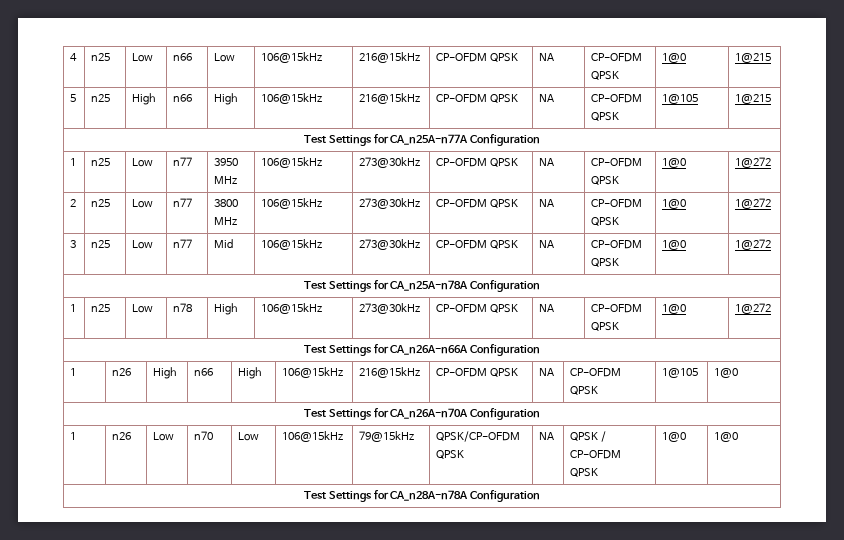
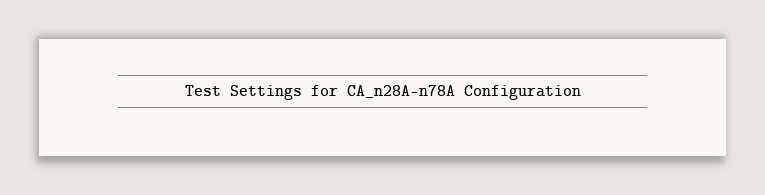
[70,53,78,61] [91,53,111,61] [132,53,154,62] [173,53,193,61] [214,53,236,62] [261,52,323,63] [359,52,421,63] [436,53,519,62] [539,53,555,61] [591,53,643,62] [591,71,620,80] [662,53,687,63] [735,53,772,63] [70,94,77,102] [91,94,111,102] [132,93,157,105] [173,94,193,102] [214,93,239,105] [261,93,323,104] [359,93,421,104] [436,94,519,103] [539,94,555,102] [591,94,643,103] [591,112,620,121] [662,94,699,104] [735,94,772,104] [303,134,541,146] [70,158,77,166] [91,158,111,166] [132,158,154,167] [173,157,193,166] [214,158,239,166] [214,176,238,184] [261,157,323,168] [359,157,421,168] [436,158,519,167] [539,158,555,166] [591,158,643,167] [591,176,620,185] [662,158,687,168] [735,157,772,168] [70,199,77,207] [91,199,111,207] [132,199,154,208] [173,198,193,207] [214,199,239,207] [214,217,238,225] [261,198,323,209] [359,198,421,209] [436,199,519,208] [539,199,555,207] [591,199,643,208] [591,217,620,226] [662,199,687,209] [735,198,772,209] [70,240,77,248] [91,240,111,248] [132,240,154,249] [173,239,193,248] [214,239,234,248] [261,239,323,250] [359,239,421,250] [436,240,519,249] [539,240,555,248] [591,240,643,249] [591,258,620,267] [662,240,687,250] [735,239,772,250] [303,280,541,292] [70,304,77,312] [91,304,111,312] [132,304,154,313] [173,303,193,312] [214,303,239,315] [261,303,323,314] [359,303,421,314] [436,304,519,313] [539,304,555,312] [591,304,643,313] [591,322,620,331] [662,304,687,314] [735,303,772,314] [303,344,541,356] [70,368,77,376] [112,368,132,376] [153,367,178,379] [194,368,214,376] [238,367,263,379] [282,367,344,378] [359,367,421,378] [436,368,519,377] [539,368,555,376] [570,368,622,377] [570,386,599,395] [662,368,699,378] [714,368,739,378] [303,408,541,420] [70,432,77,440] [112,432,132,440] [153,432,175,441] [194,431,214,440] [238,432,260,441] [282,431,344,442] [359,431,415,442] [436,431,521,442] [436,450,465,459] [539,432,555,440] [570,431,607,442] [570,450,622,459] [570,468,599,477] [662,432,687,442] [714,432,739,442] 4 | n25 | Low | n66 | Low | 106@15kHz | 216@15kHz | CP-OFDM QPSK | NA | CP-OFDM QPSK | 1@0 | 1@215 // 5 | n25 | High | n66 | High | 106@15kHz | 216@15kHz | CP-OFDM QPSK | NA | CP-OFDM QPSK | 1@105 | 1@215 // Test Settings for CA_n25A-n77A Configuration // 1 | n25 | Low | n77 | 3950 MHz | 106@15kHz | 273@30kHz | CP-OFDM QPSK | NA | CP-OFDM QPSK | 1@0 | 1@272 // 2 | n25 | Low | n77 | 3800 MHz | 106@15kHz | 273@30kHz | CP-OFDM QPSK | NA | CP-OFDM QPSK | 1@0 | 1@272 // 3 | n25 | Low | n77 | Mid | 106@15kHz | 273@30kHz | CP-OFDM QPSK | NA | CP-OFDM QPSK | 1@0 | 1@272 // Test Settings for CA_n25A-n78A Configuration // 1 | n25 | Low | n78 | High | 106@15kHz | 273@30kHz | CP-OFDM QPSK | NA | CP-OFDM QPSK | 1@0 | 1@272 // Test Settings for CA_n26A-n66A Configuration // 1 | n26 | High | n66 | High | 106@15kHz | 216@15kHz | CP-OFDM QPSK | NA | CP-OFDM QPSK | 1@105 | 1@0 // Test Settings for CA_n26A-n70A Configuration // 1 | n26 | Low | n70 | Low | 106@15kHz | 79@15kHz | QPSK/CP-OFDM QPSK | NA | QPSK / CP-OFDM QPSK | 1@0 | 1@0 // -> (184, 90) none

